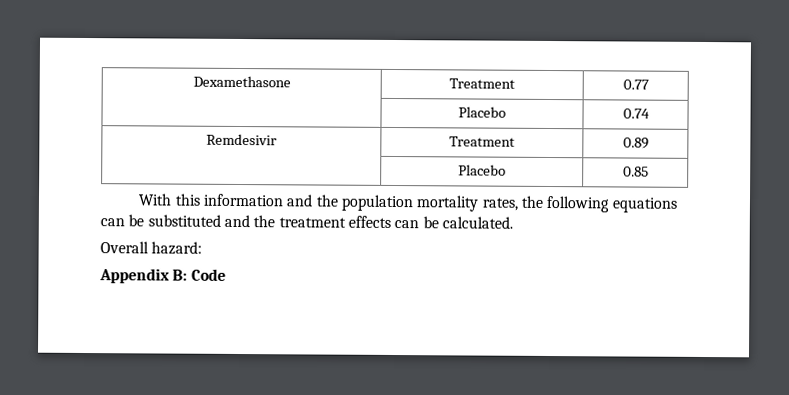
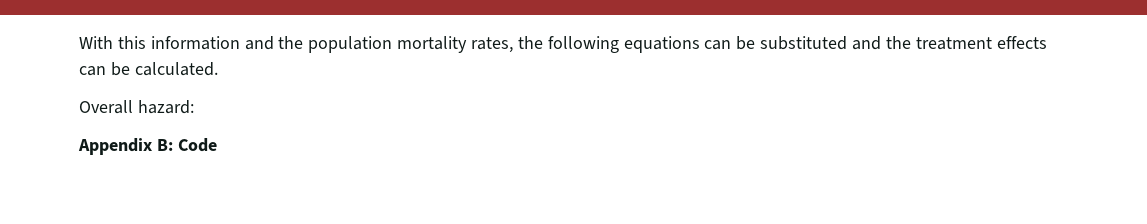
[192,75,291,88] [449,78,515,89] [622,79,649,90] [458,106,506,118] [622,108,650,119] [206,133,277,146] [449,136,515,147] [622,137,649,149] [458,164,506,176] [622,166,649,177] Dexamethasone | Treatment | 0.77 // | Placebo | 0.74 // Remdesivir | Treatment | 0.89 // | Placebo | 0.85 // -> (79, 42) none

